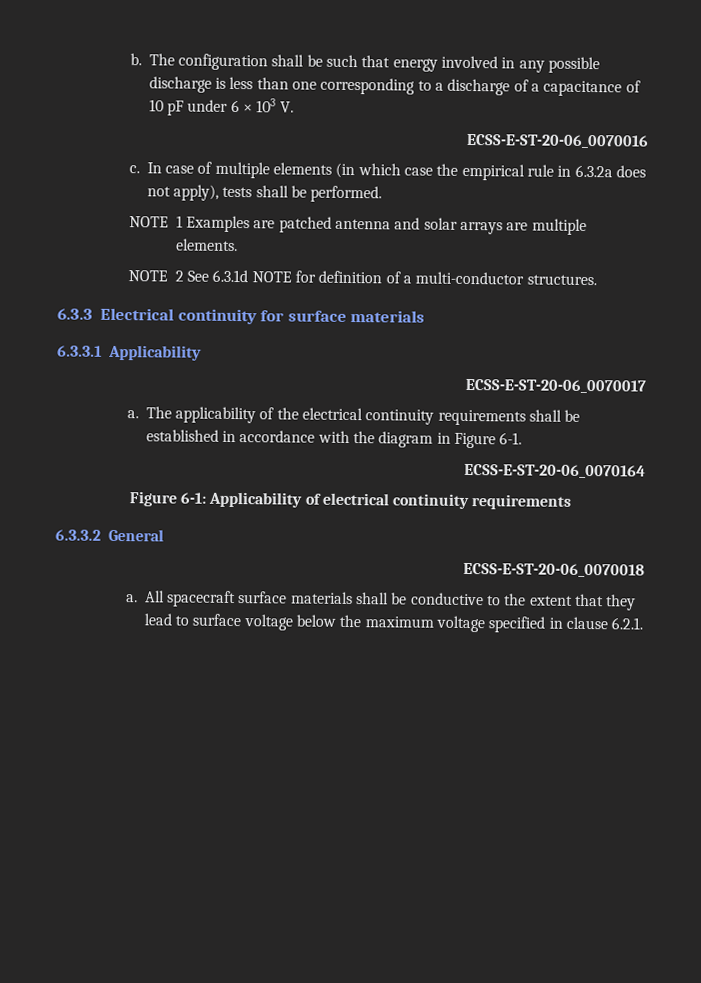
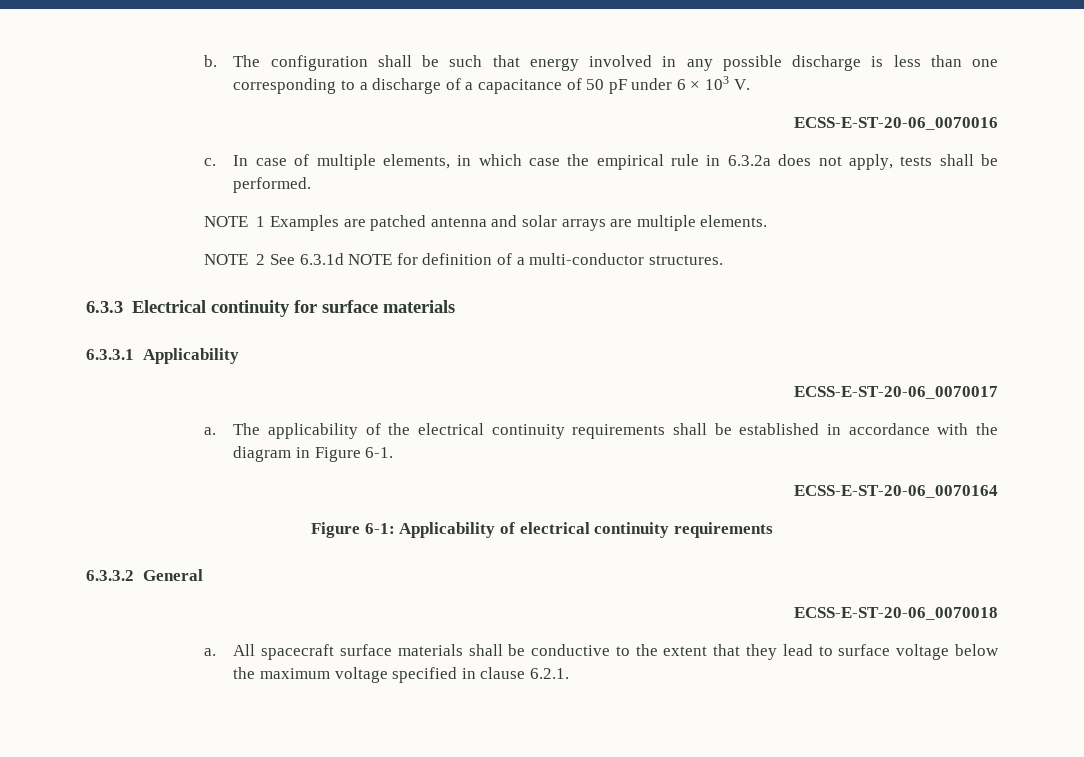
[148,99,164,112] 10 -> [586,79,605,90] 50
[272,162,356,179] elements (in -> [382,154,472,169] elements, in
[172,184,219,201] apply), -> [848,154,893,170] apply,

